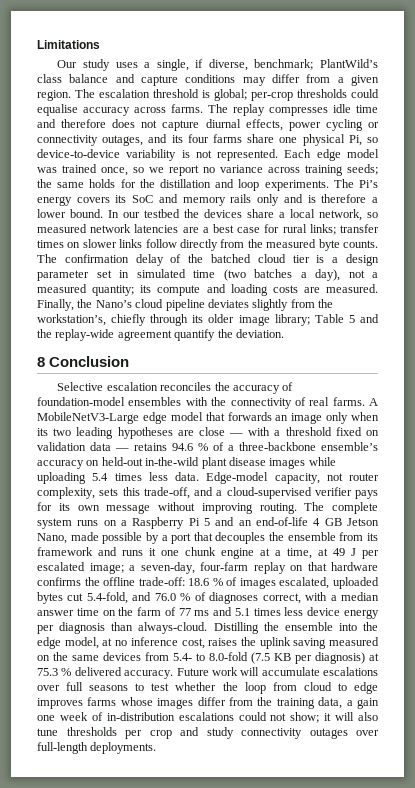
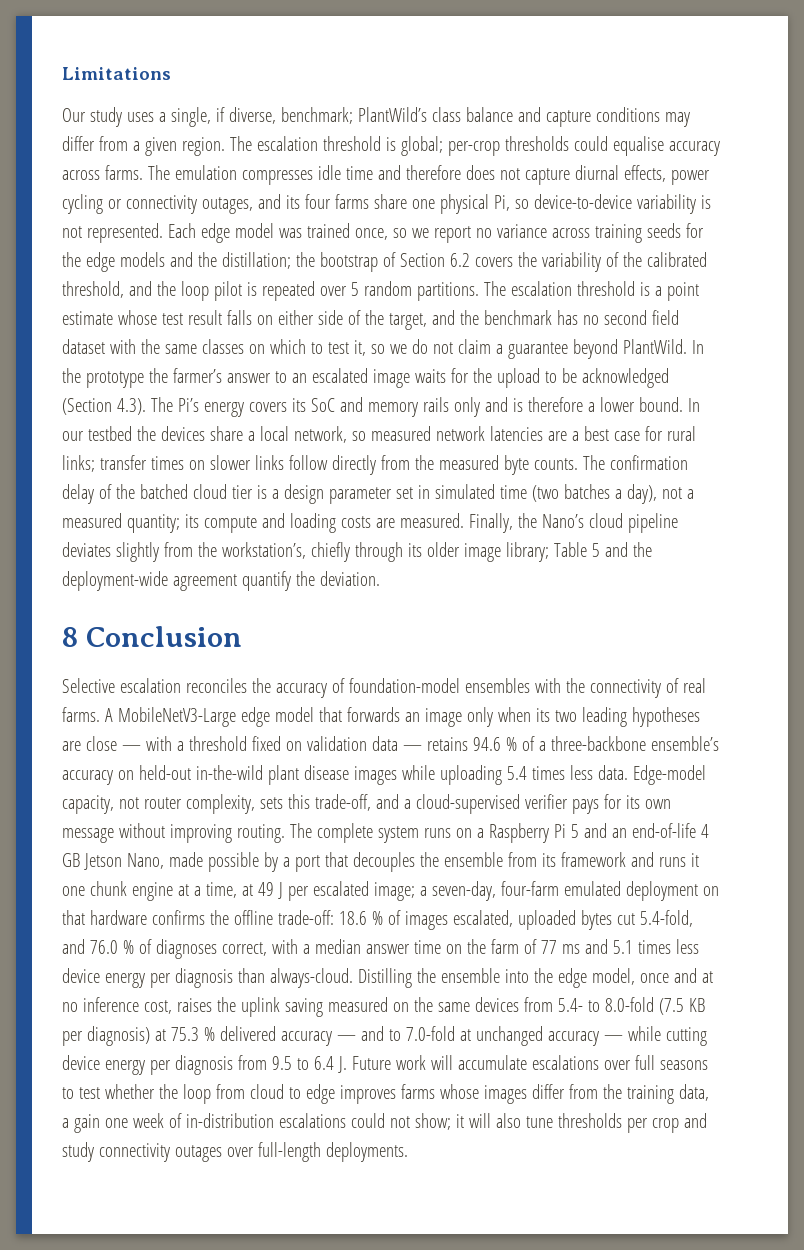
[233,104,265,116] replay -> [174,165,237,180] emulation
[347,164,378,175] [37,179,329,191] seeds; the same holds for the distillation and loop experiments. -> [646,223,704,238] [62,252,707,272] [62,281,699,301] [62,310,679,330] [62,339,704,359] [62,368,669,388] [62,398,146,415] seeds for the edge models and the distillation; the bootstrap of Section 6.2 covers the variability of the calibrated threshold, and the loop pilot is repeated over 5 random partitions. The escalation threshold is a point estimate whose test result falls on either side of the target, and the benchmark has no second field dataset with the same classes on which to test it, so we do not claim a guarantee beyond PlantWild. In the prototype the farmer’s answer to an escalated image waits for the upload to be acknowledged (Section 4.3).
[55,329,115,341] replay-wide -> [62,571,168,591] deployment-wide
[253,562,286,574] replay -> [563,881,698,901] emulated deployment
(99, 643) none -> [639,968,697,983] once and
[124,670,174,679] accuracy. -> [280,1026,707,1046] [62,1055,347,1075] accuracy — and to 7.0-fold at unchanged accuracy — while cutting device energy per diagnosis from 9.5 to 6.4 J.

